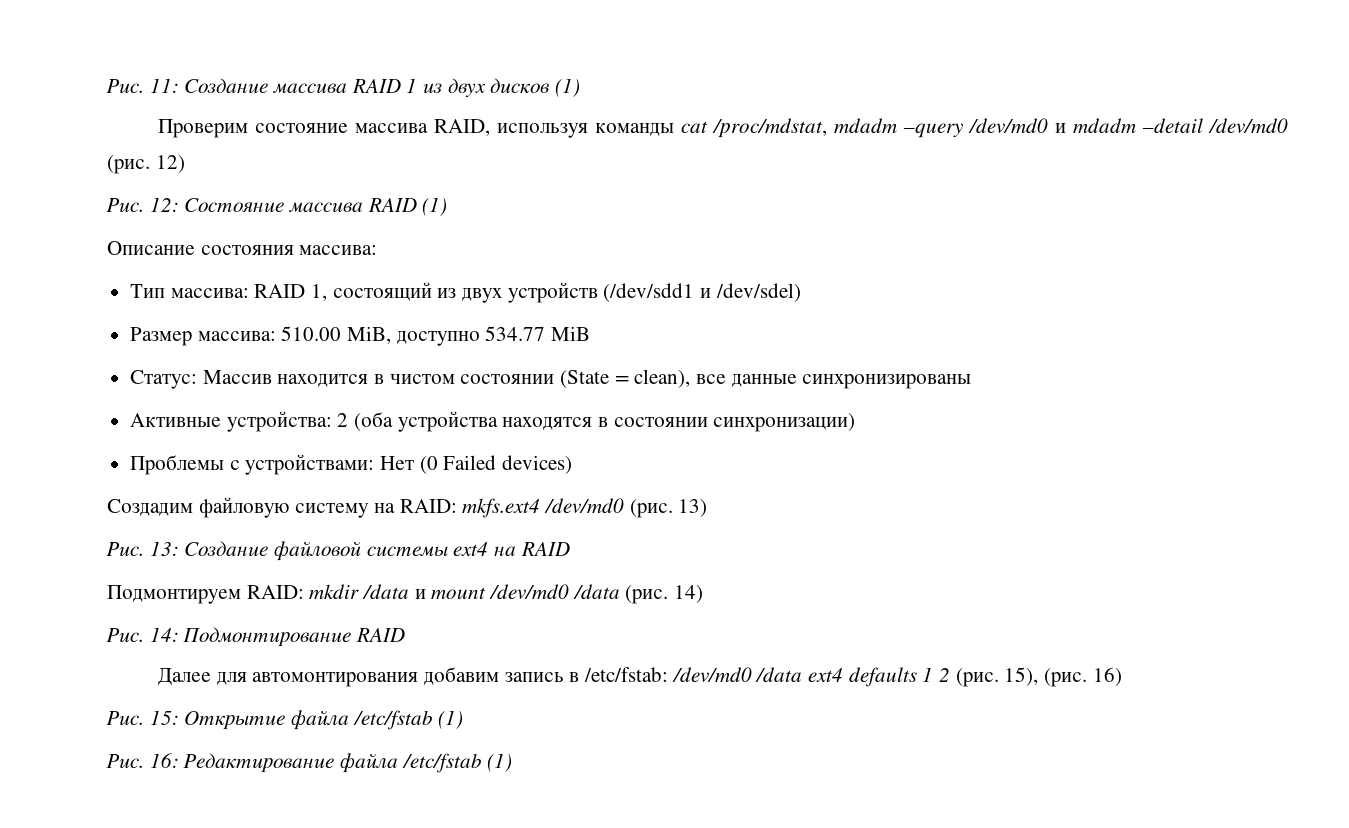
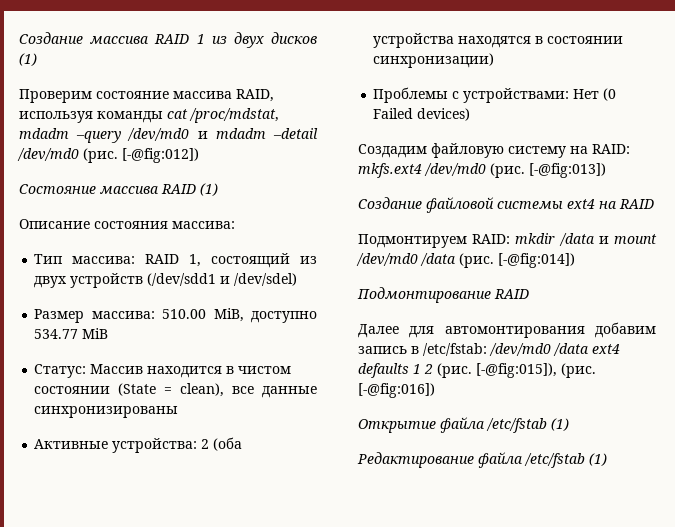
[106,78,179,93] Рис. 11: -> (19, 38) none
[155,155,185,173] [106,197,179,212] 12) // Рис. 12: -> [122,148,199,163] [-@fig:012]) //
[678,499,708,517] [106,541,179,556] 13) // Рис. 13: -> [529,163,606,178] [-@fig:013]) //
[674,585,704,603] [106,627,179,642] 14) // Рис. 14: -> [498,253,575,268] [-@fig:014]) //
[1004,667,1122,687] [106,710,179,725] 15), (рис. 16) // Рис. 15: -> [476,363,596,378] [358,383,435,398] [-@fig:015]), (рис. [-@fig:016]) //
[106,753,179,768] Рис. 16: -> (569, 424) none

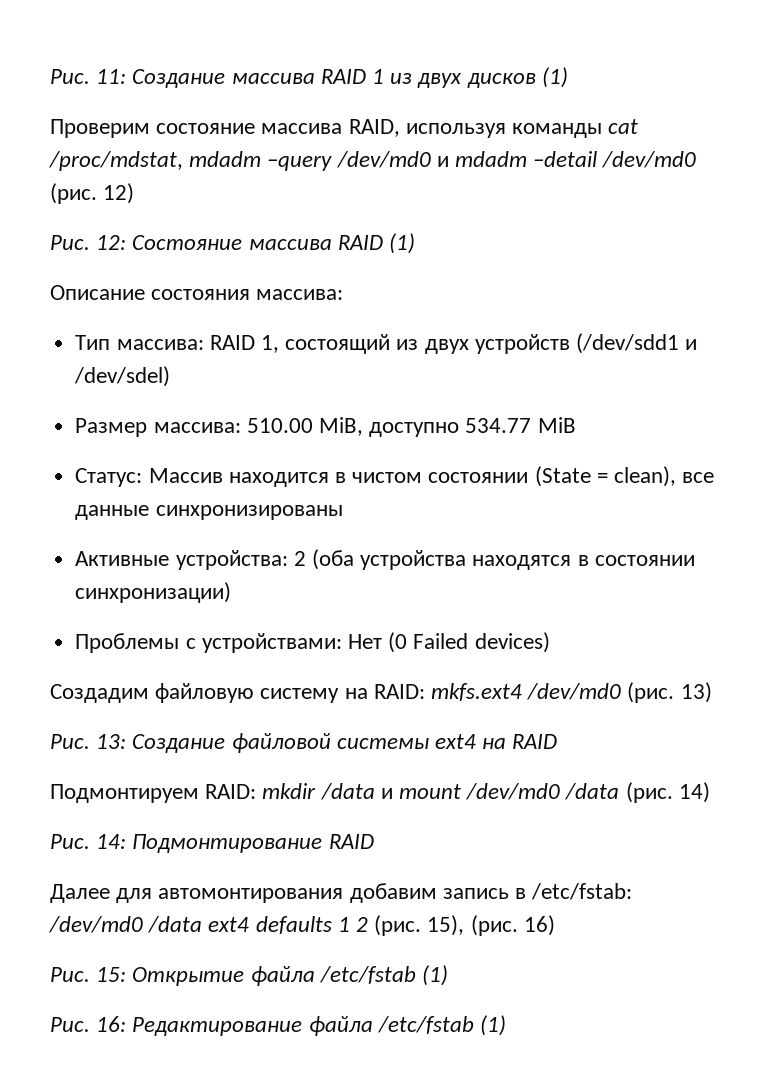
(19, 38) none -> [50,69,127,84] Рис. 11:
[122,148,199,163] [-@fig:012]) // -> [103,183,135,204] [50,235,127,250] 12) // Рис. 12:
[529,163,606,178] [-@fig:013]) // -> [680,682,712,703] [50,734,127,749] 13) // Рис. 13:
[498,253,575,268] [-@fig:014]) // -> [678,782,710,803] [50,834,127,849] 14) // Рис. 14:
[476,363,596,378] [358,383,435,398] [-@fig:015]), (рис. [-@fig:016]) // -> [427,915,555,936] [50,967,127,982] 15), (рис. 16) // Рис. 15:
(569, 424) none -> [50,1016,127,1032] Рис. 16:

